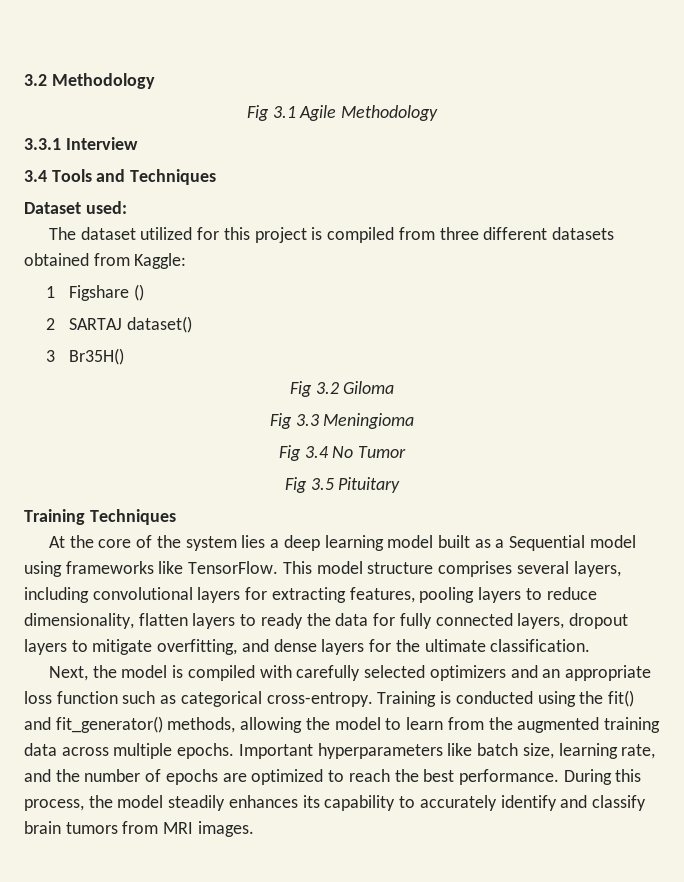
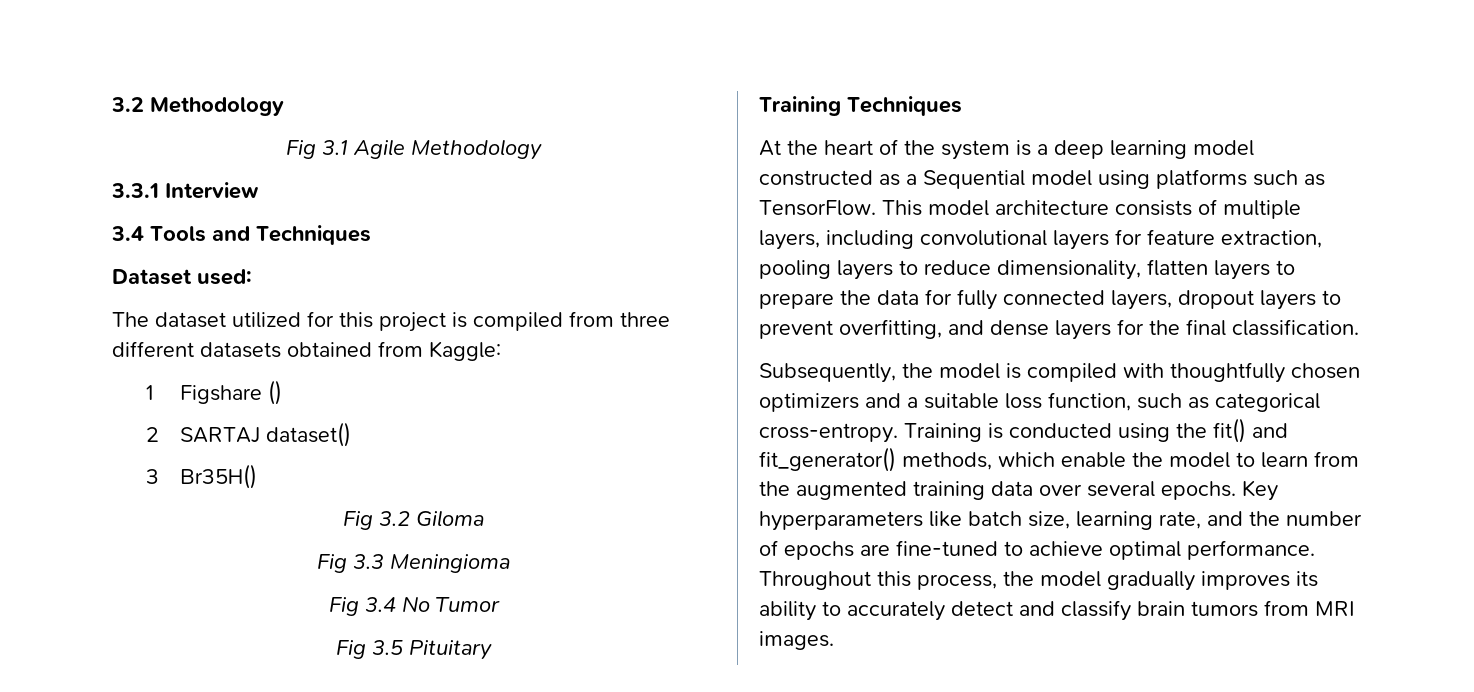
[98,539,132,548] core -> [824,140,873,155] heart
[241,535,266,548] lies -> [1016,140,1031,156] is
[437,535,470,548] built -> [759,170,873,186] constructed
[65,561,569,577] frameworks like TensorFlow. This model structure comprises several -> [1156,169,1325,189] [759,199,1301,219] platforms such as TensorFlow. This model architecture consists of multiple
[271,587,415,603] extracting features, -> [1147,229,1322,248] feature extraction,
[260,613,303,629] ready -> [759,293,834,309] prepare
[92,639,153,655] mitigate -> [759,320,833,339] prevent
[424,639,486,652] ultimate -> [1186,319,1226,336] final
[48,666,88,681] Next, -> [759,363,896,383] Subsequently,
[296,665,651,681] [24,691,118,704] carefully selected optimizers and an appropriate loss function -> [1170,362,1360,383] [759,392,1131,412] thoughtfully chosen optimizers and a suitable loss function,
[240,717,303,733] allowing -> [998,452,1126,468] which enable
[61,743,313,759] across multiple epochs. Important -> [1039,480,1278,501] over several epochs. Key
[251,769,642,785] [24,795,396,811] optimized to reach the best performance. During this process, the model steadily enhances its capability -> [896,540,1315,560] [759,571,1318,591] [759,601,816,621] fine-tuned to achieve optimal performance. Throughout this process, the model gradually improves its ability
[500,795,557,811] identify -> [951,601,1013,616] detect

